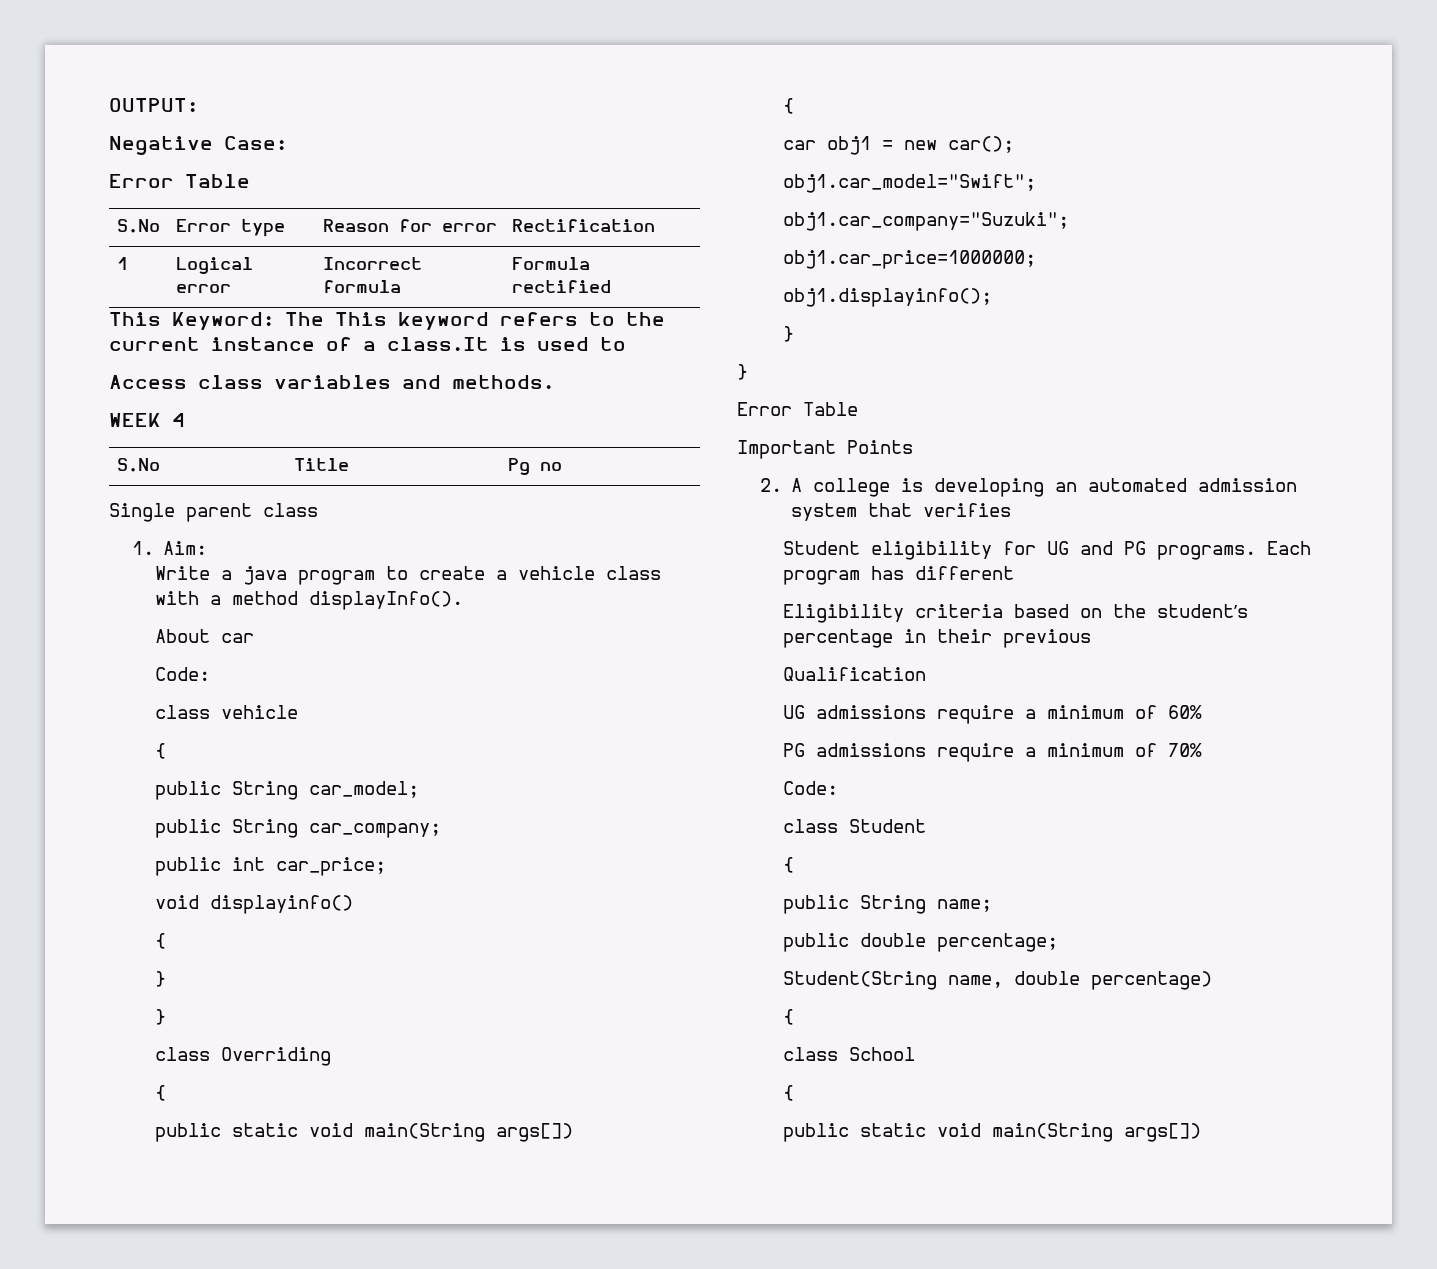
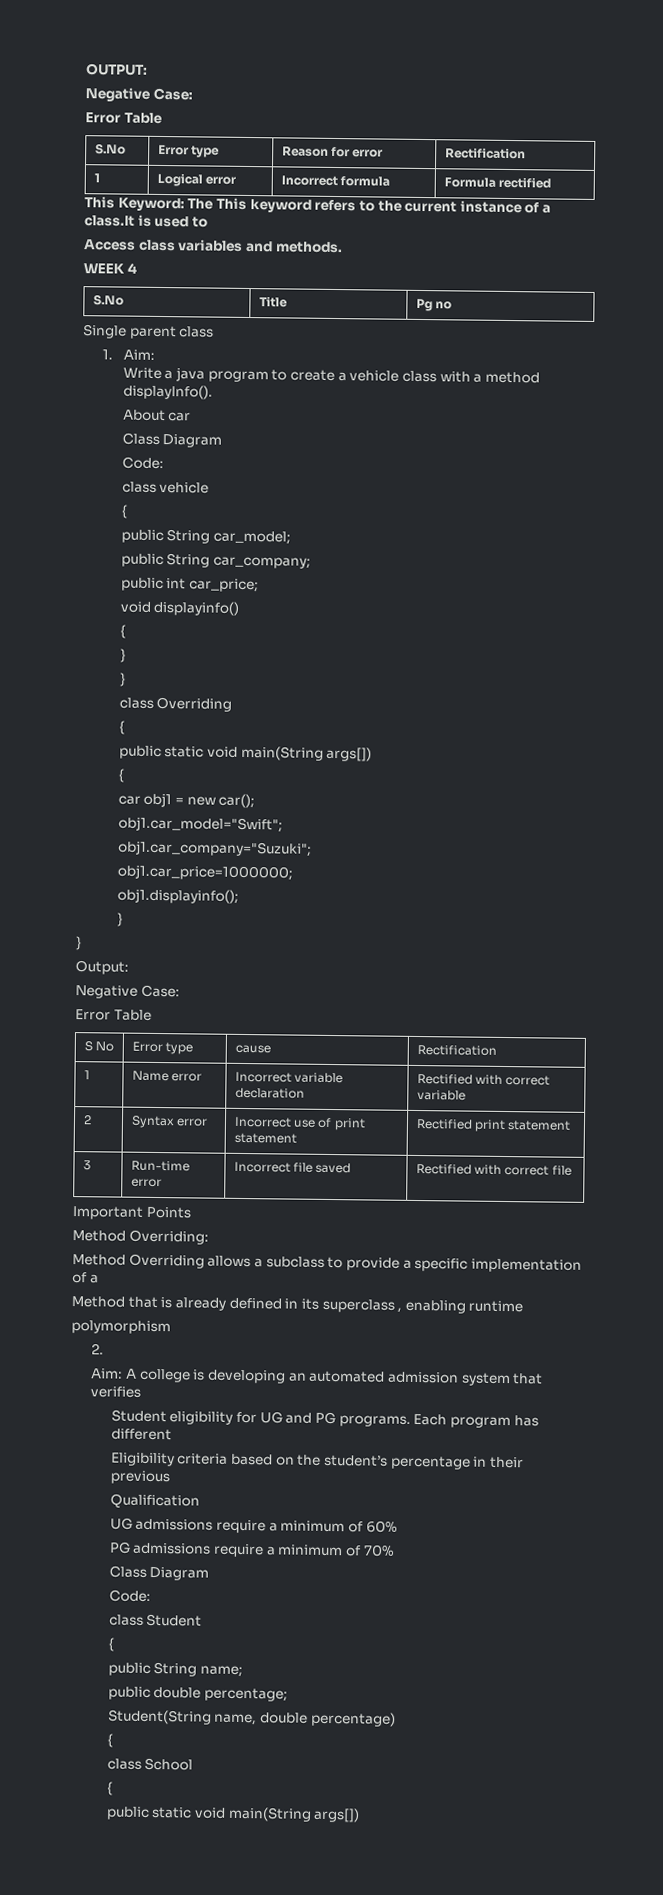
(254, 638) none -> [121,432,223,448] // Class Diagram
[737,402,858,416] [737,440,913,459] [759,478,782,492] // Error Table // Important Points // 2. -> [75,960,129,975] [75,984,180,999] [75,1009,152,1021] [83,1041,115,1052] [131,1041,194,1055] [234,1044,271,1054] [416,1044,497,1056] [83,1070,90,1080] [131,1070,203,1082] [234,1071,344,1084] [234,1087,305,1099] [416,1073,551,1086] [416,1089,466,1101] [82,1115,92,1125] [130,1115,209,1129] [233,1116,366,1131] [233,1132,297,1144] [415,1118,572,1133] [82,1160,91,1171] [130,1160,190,1172] [130,1178,162,1188] [233,1161,352,1174] [415,1163,572,1176] [72,1206,191,1220] [72,1229,209,1245] [72,1253,582,1273] [72,1272,99,1284] [71,1296,524,1314] [71,1320,171,1335] [91,1343,105,1355] [91,1368,124,1379] // Output: // Negative Case: // Error Table // S No | Error type | cause | Rectification // 1 | Name error | Incorrect variable declaration | Rectified with correct variable // 2 | Syntax error | Incorrect use of print statement | Rectified print statement // 3 | Run-time error | Incorrect file saved | Rectified with correct file // Important Points // Method Overriding: // Method Overriding allows a subclass to provide a specific implementation of a // Method that is already defined in its superclass , enabling runtime // polymorphism // 2. // Aim:
(1202, 750) none -> [108,1565,210,1581] // Class Diagram

